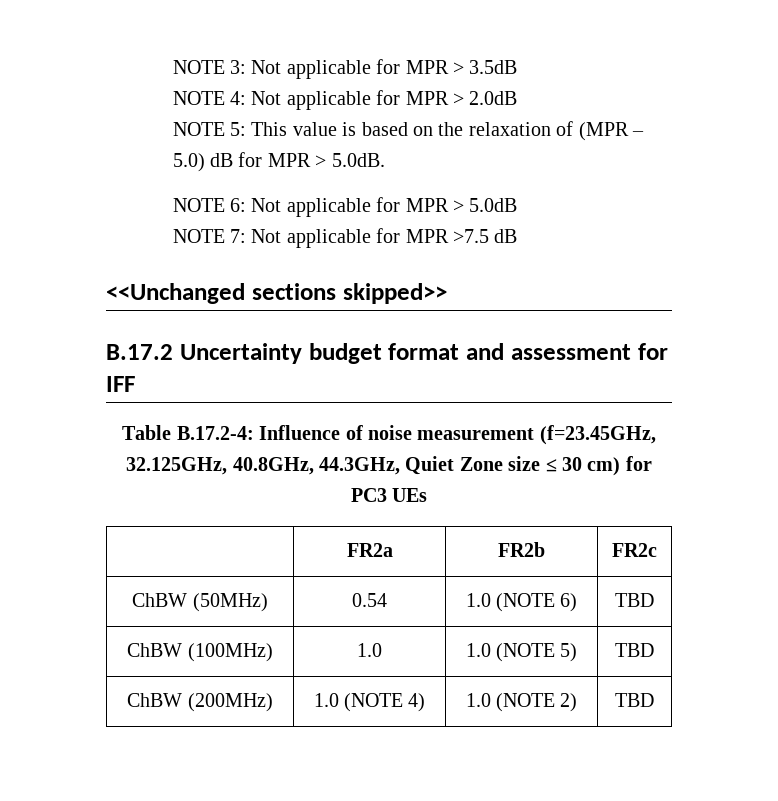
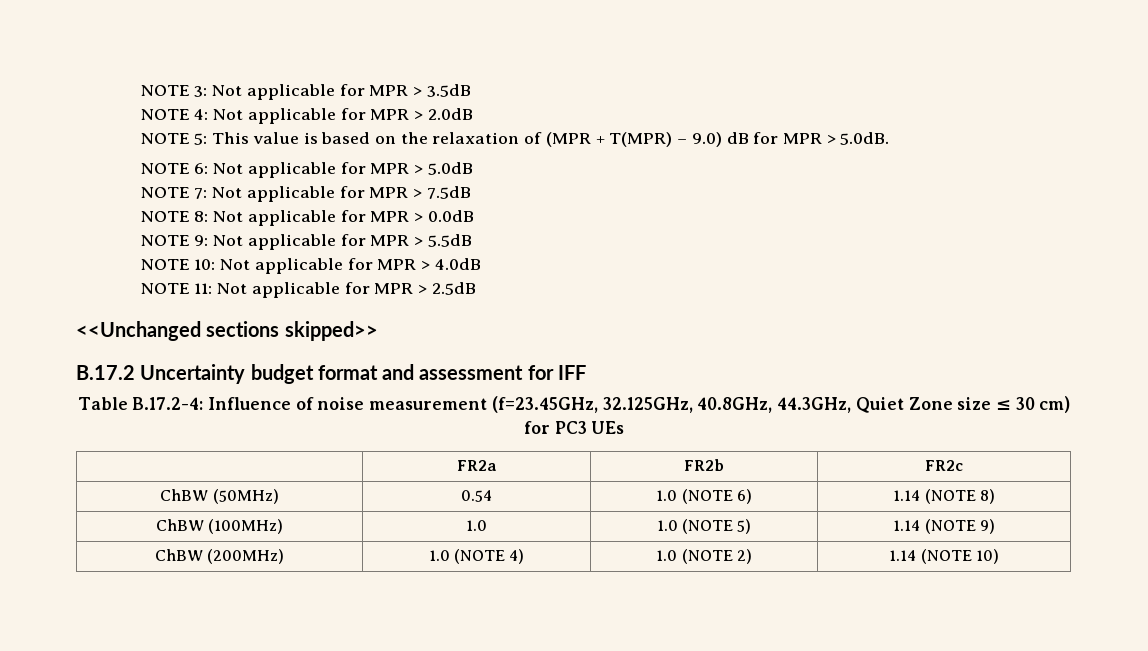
[631,131,644,136] [172,153,205,172] – 5.0) -> [595,132,722,147] + T(MPR) – 9.0)
[452,229,518,243] >7.5 dB -> [412,186,471,199] [140,210,474,226] [140,234,472,250] [140,258,481,274] [140,282,476,298] > 7.5dB // NOTE 8: Not applicable for MPR > 0.0dB // NOTE 9: Not applicable for MPR > 5.5dB // NOTE 10: Not applicable for MPR > 4.0dB // NOTE 11: Not applicable for MPR > 2.5dB
[615,593,654,607] TBD -> [893,489,995,504] 1.14 (NOTE 8)
[615,643,654,657] TBD -> [893,519,995,534] 1.14 (NOTE 9)
[615,693,654,707] TBD -> [889,549,999,564] 1.14 (NOTE 10)

